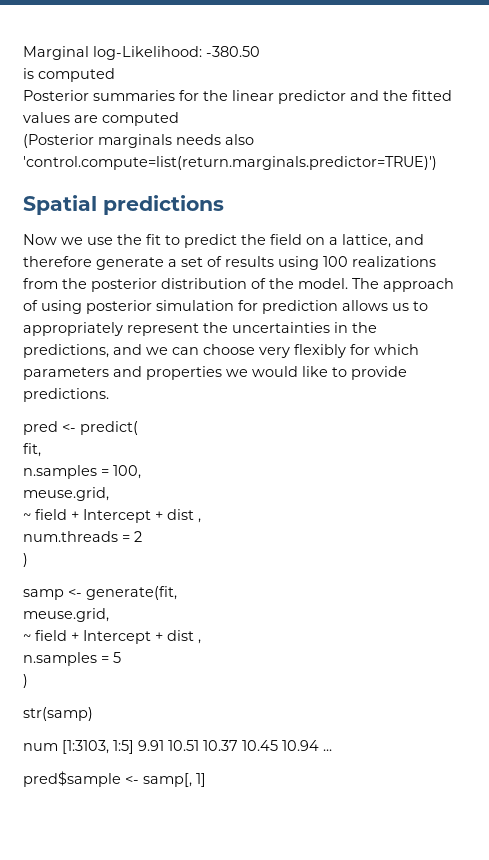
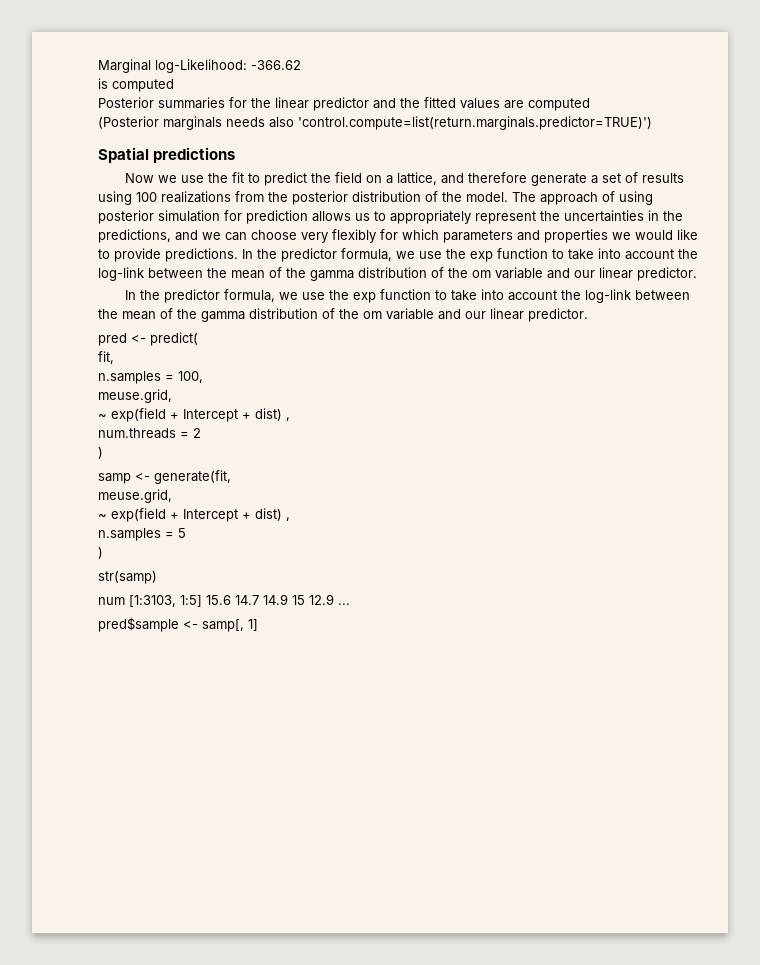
[206,46,260,57] -380.50 -> [251,60,301,70] -366.62
(109, 395) none -> [242,248,698,262] [98,267,697,281] [125,289,691,303] [98,308,588,322] In the predictor formula, we use the exp function to take into account the log-link between the mean of the gamma distribution of the om variable and our linear predictor. // In the predictor formula, we use the exp function to take into account the log-link between the mean of the gamma distribution of the om variable and our linear predictor.
[35,509,194,523] field + Intercept + dist -> [111,408,282,422] exp(field + Intercept + dist)
[35,630,194,644] field + Intercept + dist -> [111,508,282,522] exp(field + Intercept + dist)
[138,740,319,751] 9.91 10.51 10.37 10.45 10.94 -> [206,594,334,605] 15.6 14.7 14.9 15 12.9

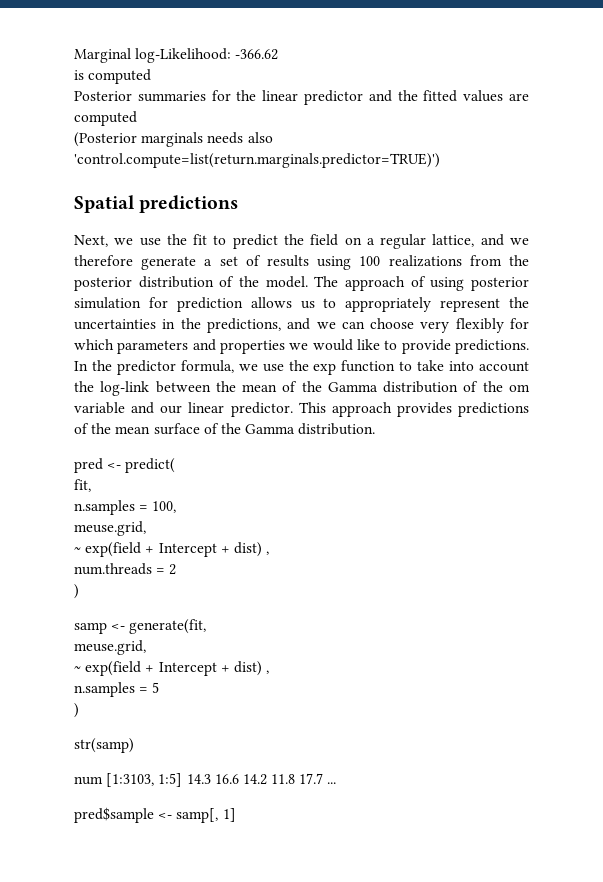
[125,173,155,183] Now -> [74,235,108,247] Next,
(394, 179) none -> [380,234,427,249] regular
(465, 178) none -> [509,238,529,245] we
[310,267,697,281] [125,289,691,303] [98,308,588,322] gamma distribution of the om variable and our linear predictor. // In the predictor formula, we use the exp function to take into account the log-link between the mean of the gamma distribution of the om variable and our linear predictor. -> [327,381,530,393] [74,402,529,417] [74,423,376,435] Gamma distribution of the om variable and our linear predictor. This approach provides predictions of the mean surface of the Gamma distribution.
[206,594,334,605] 15.6 14.7 14.9 15 12.9 -> [186,773,324,785] 14.3 16.6 14.2 11.8 17.7

